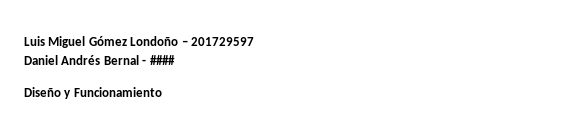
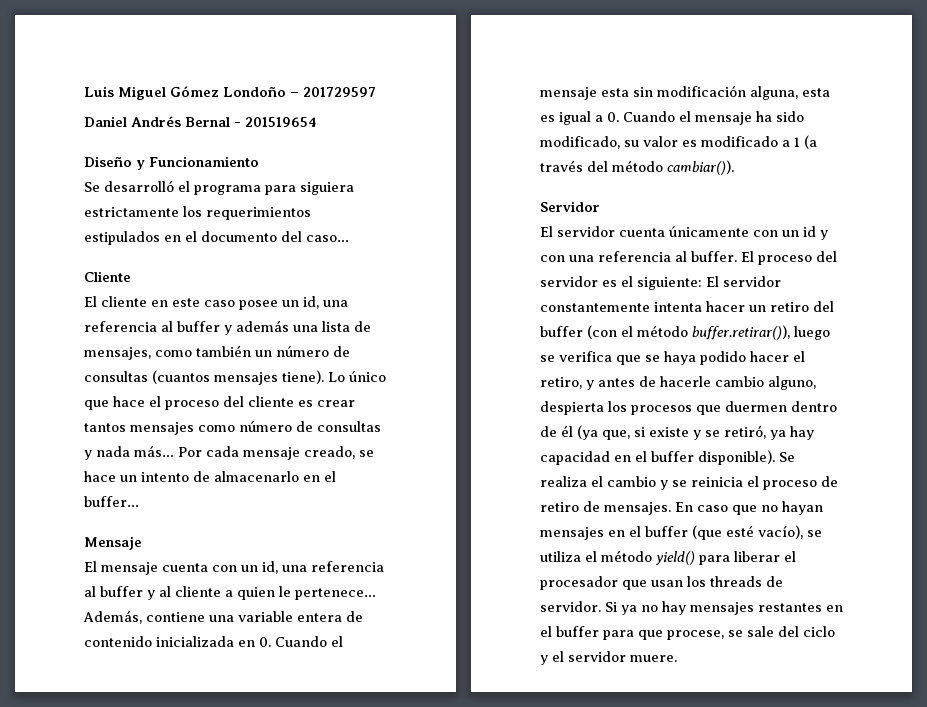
[149,55,175,65] #### -> [245,117,316,127] 201519654
(162, 92) none -> [84,180,354,195] [84,206,311,220] [84,231,349,245] [84,271,131,282] [84,296,348,310] [84,320,371,335] [84,345,350,360] [84,370,386,385] [84,396,355,410] [84,421,381,435] [84,445,374,460] [84,471,336,482] [84,496,139,507] [84,536,142,550] [84,561,384,575] [84,586,376,600] [83,610,363,624] [84,636,343,647] [540,85,830,100] [540,111,804,125] [540,135,817,149] [540,160,734,175] [540,201,600,212] [540,226,828,240] [540,251,837,265] [540,276,781,290] [540,301,834,312] [540,325,830,340] [540,351,805,365] [540,376,816,390] [540,401,837,415] [540,425,814,440] [540,450,795,465] [540,476,838,490] [540,501,823,515] [540,525,822,540] [540,550,796,565] [540,576,783,590] [540,601,843,615] [540,626,835,640] [540,651,677,665] // Se desarrolló el programa para siguiera estrictamente los requerimientos estipulados en el documento del caso… // Cliente // El cliente en este caso posee un id, una referencia al buffer y además una lista de mensajes, como también un número de consultas (cuantos mensajes tiene). Lo único que hace el proceso del cliente es crear tantos mensajes como número de consultas y nada más… Por cada mensaje creado, se hace un intento de almacenarlo en el buffer… // Mensaje // El mensaje cuenta con un id, una referencia al buffer y al cliente a quien le pertenece… Además, contiene una variable entera de contenido inicializada en 0. Cuando el mensaje esta sin modificación alguna, esta es igual a 0. Cuando el mensaje ha sido modificado, su valor es modificado a 1 (a través del método cambiar()). // Servidor // El servidor cuenta únicamente con un id y con una referencia al buffer. El proceso del servidor es el siguiente: El servidor constantemente intenta hacer un retiro del buffer (con el método buffer.retirar()), luego se verifica que se haya podido hacer el retiro, y antes de hacerle cambio alguno, despierta los procesos que duermen dentro de él (ya que, si existe y se retiró, ya hay capacidad en el buffer disponible). Se realiza el cambio y se reinicia el proceso de retiro de mensajes. En caso que no hayan mensajes en el buffer (que esté vacío), se utiliza el método yield() para liberar el procesador que usan los threads de servidor. Si ya no hay mensajes restantes en el buffer para que procese, se sale del ciclo y el servidor muere.

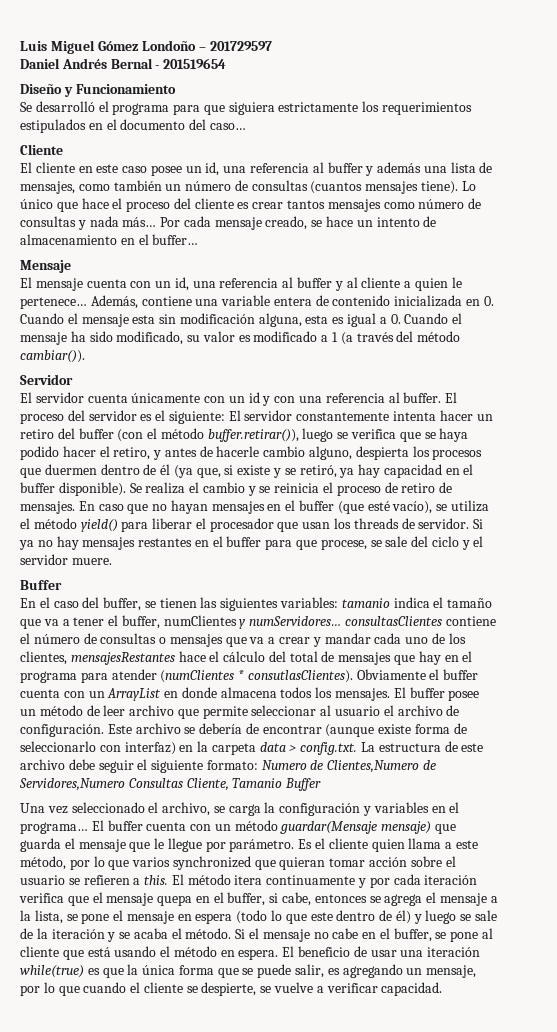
(296, 190) none -> [203,105,225,115] que
[214,471,299,482] almacenarlo -> [20,234,117,245] almacenamiento
(677, 658) none -> [20,580,62,590] [20,597,493,611] [20,615,496,629] [20,633,466,647] [20,651,473,665] [20,669,479,683] [20,687,480,701] [20,705,460,719] [20,723,467,737] [20,741,484,755] [20,759,437,773] [19,778,322,791] [20,802,460,816] [20,820,457,834] [20,838,478,852] [20,856,456,870] [20,874,478,888] [19,892,498,906] [20,910,498,924] [20,928,494,942] [20,946,481,960] [20,964,477,978] [20,982,443,996] // Buffer // En el caso del buffer, se tienen las siguientes variables: tamanio indica el tamaño que va a tener el buffer, numClientes y numServidores… consultasClientes contiene el número de consultas o mensajes que va a crear y mandar cada uno de los clientes, mensajesRestantes hace el cálculo del total de mensajes que hay en el programa para atender (numClientes * consutlasClientes). Obviamente el buffer cuenta con un ArrayList en donde almacena todos los mensajes. El buffer posee un método de leer archivo que permite seleccionar al usuario el archivo de configuración. Este archivo se debería de encontrar (aunque existe forma de seleccionarlo con interfaz) en la carpeta data > config.txt. La estructura de este archivo debe seguir el siguiente formato: Numero de Clientes,Numero de Servidores,Numero Consultas Cliente, Tamanio Buffer // Una vez seleccionado el archivo, se carga la configuración y variables en el programa… El buffer cuenta con un método guardar(Mensaje mensaje) que guarda el mensaje que le llegue por parámetro. Es el cliente quien llama a este método, por lo que varios synchronized que quieran tomar acción sobre el usuario se refieren a this. El método itera continuamente y por cada iteración verifica que el mensaje quepa en el buffer, si cabe, entonces se agrega el mensaje a la lista, se pone el mensaje en espera (todo lo que este dentro de él) y luego se sale de la iteración y se acaba el método. Si el mensaje no cabe en el buffer, se pone al cliente que está usando el método en espera. El beneficio de usar una iteración while(true) es que la única forma que se puede salir, es agregando un mensaje, por lo que cuando el cliente se despierte, se vuelve a verificar capacidad.

